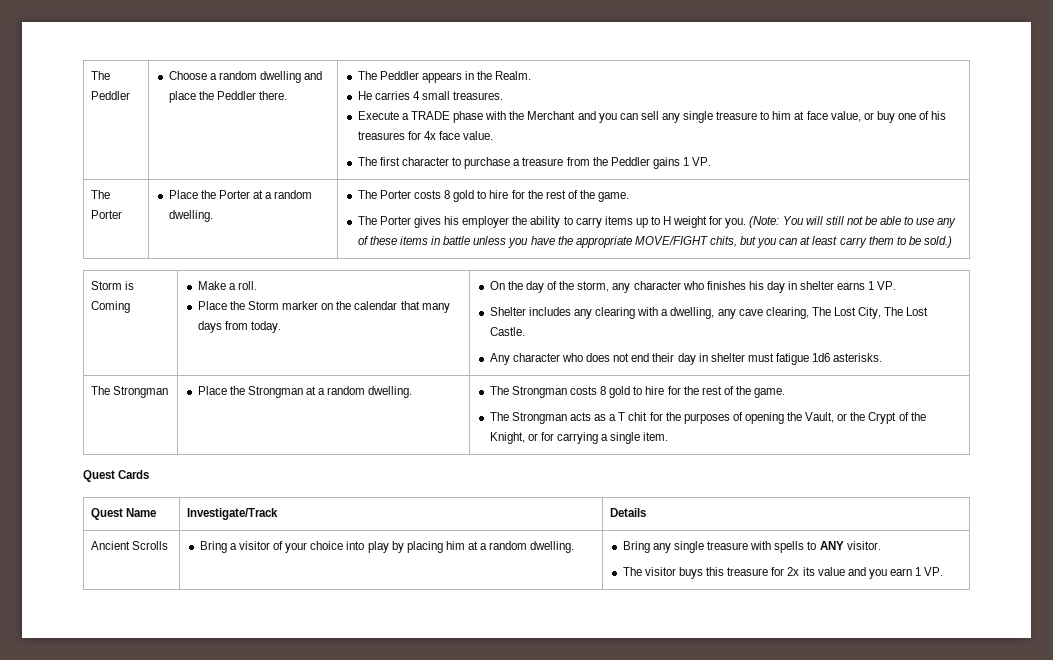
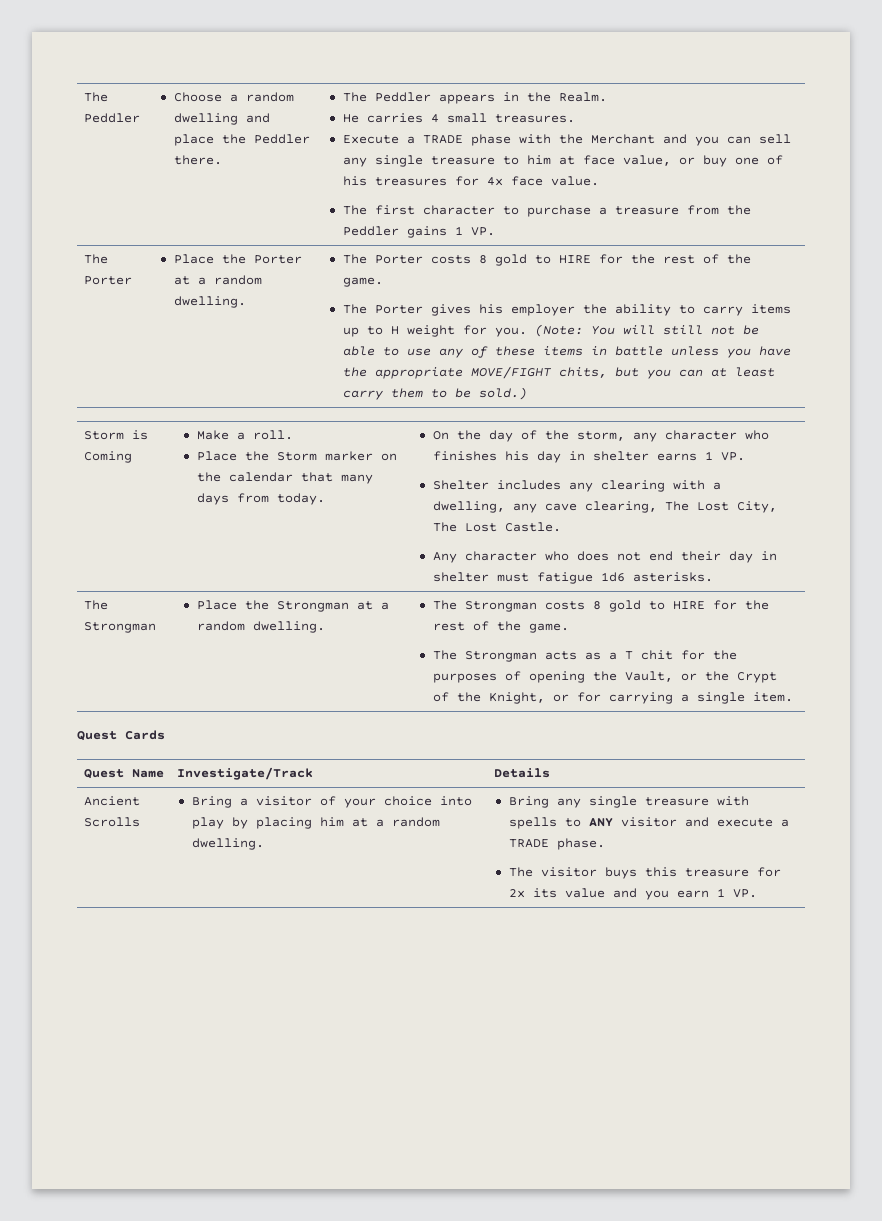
[489,190,509,199] hire -> [558,255,591,264] HIRE
[645,386,665,395] hire -> [672,601,705,610] HIRE
[846,541,881,550] visitor. -> [620,817,789,827] [508,838,605,850] visitor and execute a TRADE phase.

